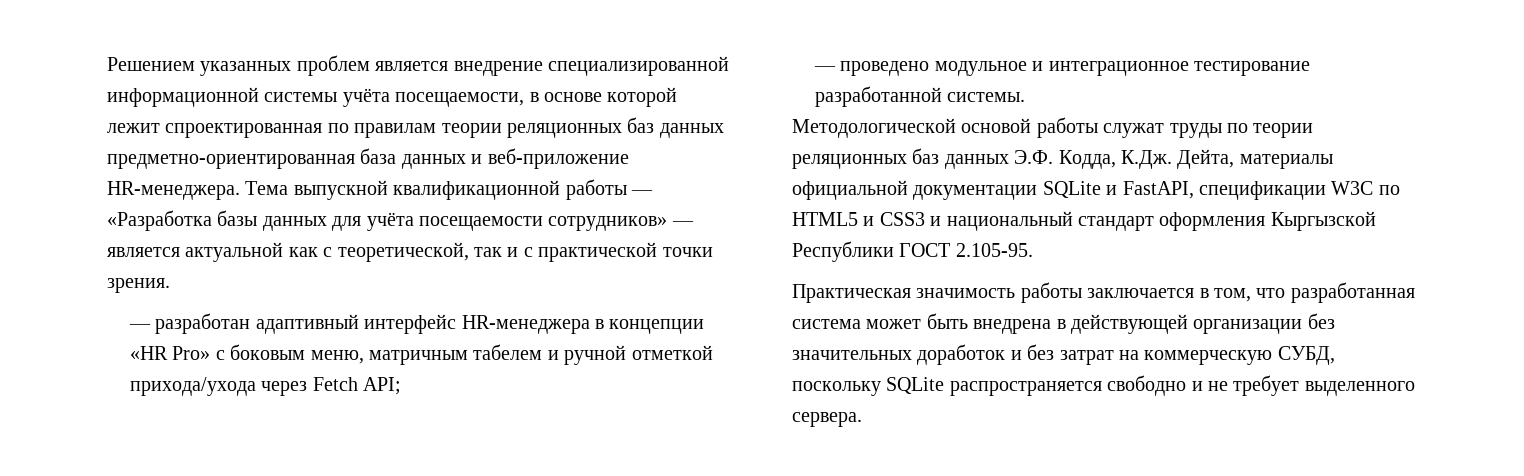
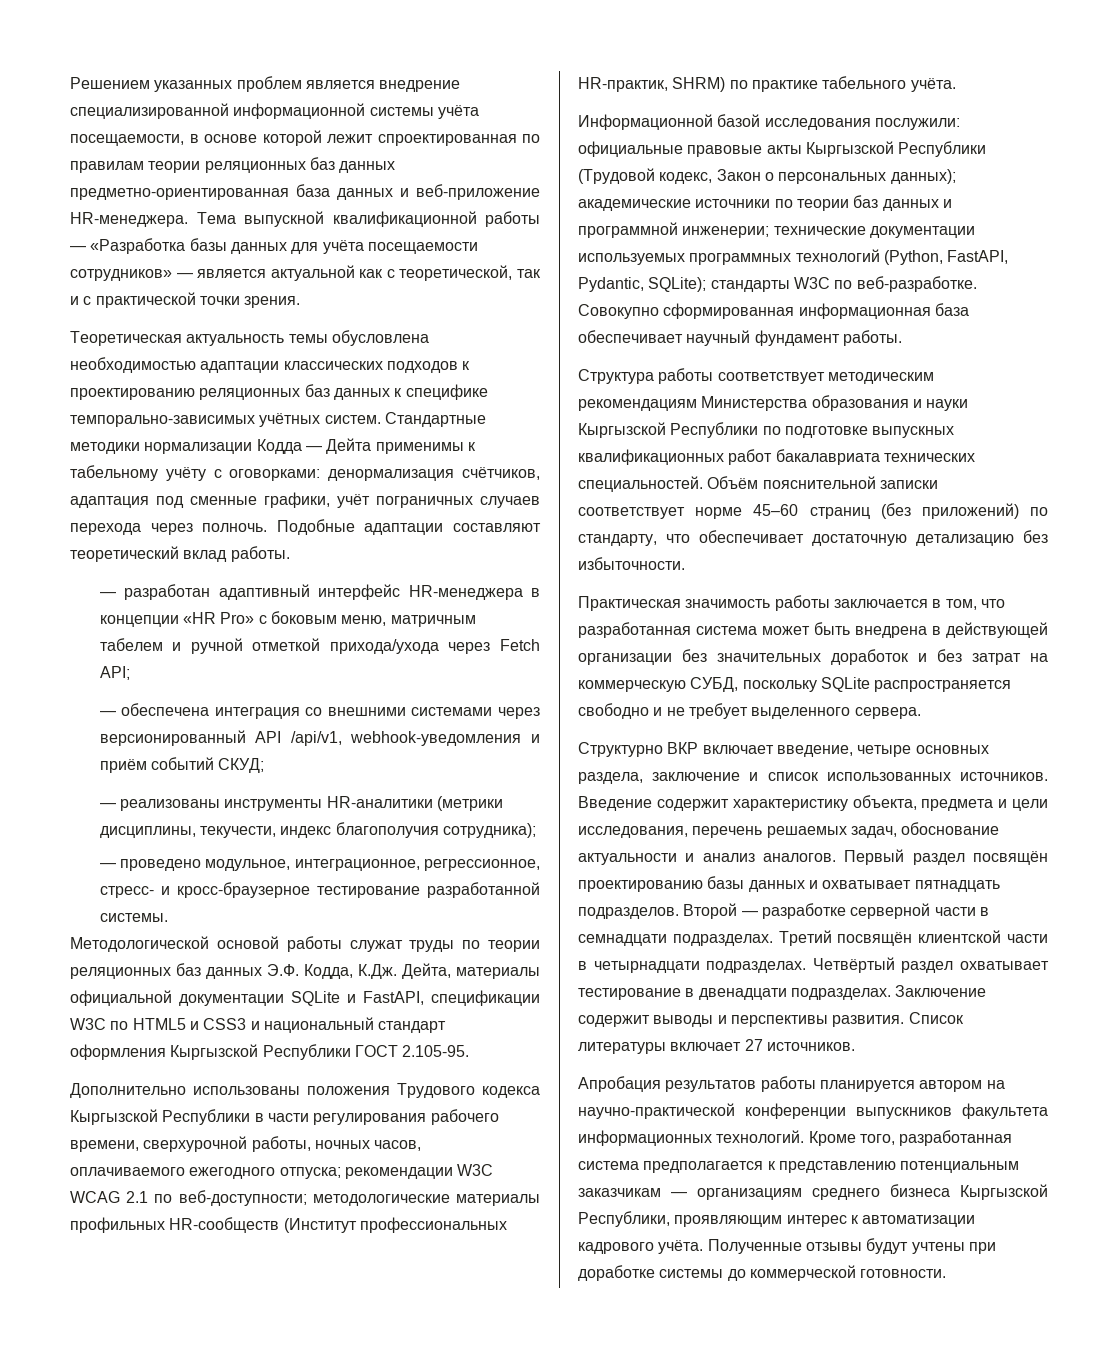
(170, 285) none -> [70,330,429,346] [70,357,471,373] [70,384,488,400] [70,412,486,427] [70,438,476,454] [70,465,540,481] [70,492,540,508] [70,519,541,535] [70,546,290,562] // Теоретическая актуальность темы обусловлена необходимостью адаптации классических подходов к проектированию реляционных баз данных к специфике темпорально-зависимых учётных систем. Стандартные методики нормализации Кодда — Дейта применимы к табельному учёту с оговорками: денормализация счётчиков, адаптация под сменные графики, учёт пограничных случаев перехода через полночь. Подобные адаптации составляют теоретический вклад работы.
[840,61,1189,76] проведено модульное и интеграционное -> [121,703,540,719] [99,730,540,746] [99,757,265,773] [99,796,503,811] [99,822,536,838] [99,859,540,871] [99,882,310,898] обеспечена интеграция со внешними системами через версионированный API /api/v1, webhook-уведомления и приём событий СКУД; // — реализованы инструменты HR-аналитики (метрики дисциплины, текучести, индекс благополучия сотрудника); // — проведено модульное, интеграционное, регрессионное, стресс- и кросс-браузерное
(1033, 250) none -> [70,1083,540,1098] [70,1109,499,1125] [70,1136,422,1152] [70,1164,494,1179] [70,1190,540,1206] [70,1217,507,1233] [578,76,956,92] [578,114,960,130] [578,141,987,157] [578,168,956,184] [578,195,952,211] [578,222,975,238] [578,249,1009,265] [578,276,977,292] [578,303,969,319] [578,330,902,346] [578,368,934,384] [578,395,969,411] [578,422,955,438] [578,449,975,465] [578,476,938,492] [578,503,1048,519] [578,530,1048,546] [578,557,685,570] // Дополнительно использованы положения Трудового кодекса Кыргызской Республики в части регулирования рабочего времени, сверхурочной работы, ночных часов, оплачиваемого ежегодного отпуска; рекомендации W3C WCAG 2.1 по веб-доступности; методологические материалы профильных HR-сообществ (Институт профессиональных HR-практик, SHRM) по практике табельного учёта. // Информационной базой исследования послужили: официальные правовые акты Кыргызской Республики (Трудовой кодекс, Закон о персональных данных); академические источники по теории баз данных и программной инженерии; технические документации используемых программных технологий (Python, FastAPI, Pydantic, SQLite); стандарты W3C по веб-разработке. Совокупно сформированная информационная база обеспечивает научный фундамент работы. // Структура работы соответствует методическим рекомендациям Министерства образования и науки Кыргызской Республики по подготовке выпускных квалификационных работ бакалавриата технических специальностей. Объём пояснительной записки соответствует норме 45–60 страниц (без приложений) по стандарту, что обеспечивает достаточную детализацию без избыточности.
(862, 419) none -> [578,742,989,757] [578,772,1048,784] [578,795,1048,811] [578,822,1000,838] [578,849,1048,865] [578,876,1000,892] [578,903,989,919] [578,930,1048,946] [578,957,1049,973] [578,985,987,1000] [578,1012,964,1027] [578,1039,855,1054] [578,1076,1005,1092] [578,1103,1048,1119] [578,1130,1013,1146] [578,1161,1020,1173] [578,1184,1048,1200] [578,1211,976,1227] [578,1238,996,1254] [578,1265,947,1281] // Структурно ВКР включает введение, четыре основных раздела, заключение и список использованных источников. Введение содержит характеристику объекта, предмета и цели исследования, перечень решаемых задач, обоснование актуальности и анализ аналогов. Первый раздел посвящён проектированию базы данных и охватывает пятнадцать подразделов. Второй — разработке серверной части в семнадцати подразделах. Третий посвящён клиентской части в четырнадцати подразделах. Четвёртый раздел охватывает тестирование в двенадцати подразделах. Заключение содержит выводы и перспективы развития. Список литературы включает 27 источников. // Апробация результатов работы планируется автором на научно-практической конференции выпускников факультета информационных технологий. Кроме того, разработанная система предполагается к представлению потенциальным заказчикам — организациям среднего бизнеса Кыргызской Республики, проявляющим интерес к автоматизации кадрового учёта. Полученные отзывы будут учтены при доработке системы до коммерческой готовности.

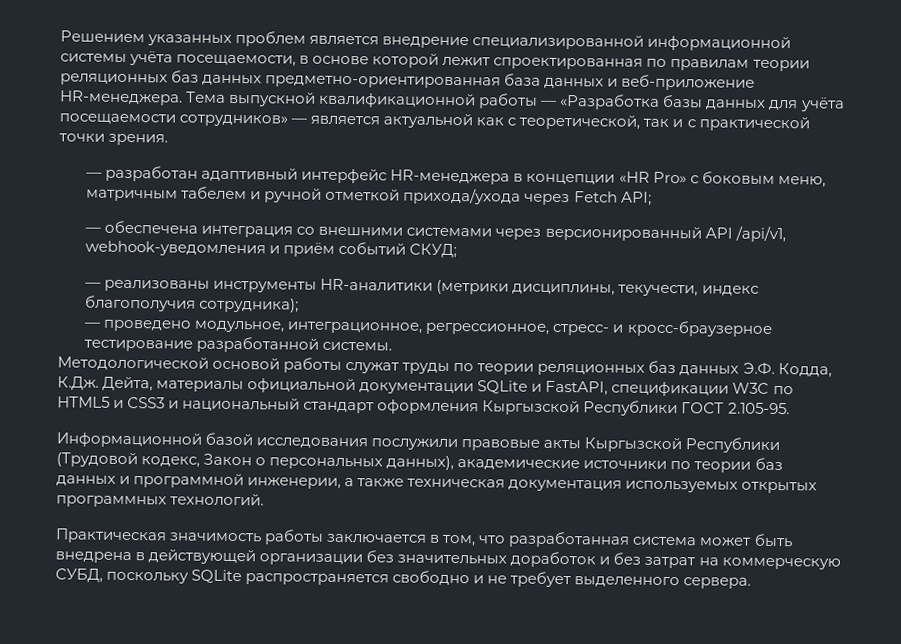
[70,330,429,346] [70,357,471,373] [70,384,488,400] [70,412,486,427] [70,438,476,454] [70,465,540,481] [70,492,540,508] [70,519,541,535] [70,546,290,562] // Теоретическая актуальность темы обусловлена необходимостью адаптации классических подходов к проектированию реляционных баз данных к специфике темпорально-зависимых учётных систем. Стандартные методики нормализации Кодда — Дейта применимы к табельному учёту с оговорками: денормализация счётчиков, адаптация под сменные графики, учёт пограничных случаев перехода через полночь. Подобные адаптации составляют теоретический вклад работы. -> (169, 139) none
[70,1083,540,1098] [70,1109,499,1125] [70,1136,422,1152] [70,1164,494,1179] [70,1190,540,1206] [70,1217,507,1233] [578,76,956,92] // Дополнительно использованы положения Трудового кодекса Кыргызской Республики в части регулирования рабочего времени, сверхурочной работы, ночных часов, оплачиваемого ежегодного отпуска; рекомендации W3C WCAG 2.1 по веб-доступности; методологические материалы профильных HR-сообществ (Институт профессиональных HR-практик, SHRM) по практике табельного учёта. -> (790, 408) none
[874,118,960,130] [578,141,683,157] послужили: официальные -> [371,438,459,451] послужили
[890,169,956,184] данных); -> [386,455,455,471] данных),
[682,226,975,238] [578,249,1009,265] [578,276,977,292] [578,303,969,319] [578,330,902,346] [578,368,934,384] [578,395,969,411] [578,422,955,438] [578,449,975,465] [578,476,938,492] [578,503,1048,519] [578,530,1048,546] [578,557,685,570] инженерии; технические документации используемых программных технологий (Python, FastAPI, Pydantic, SQLite); стандарты W3C по веб-разработке. Совокупно сформированная информационная база обеспечивает научный фундамент работы. // Структура работы соответствует методическим рекомендациям Министерства образования и науки Кыргызской Республики по подготовке выпускных квалификационных работ бакалавриата технических специальностей. Объём пояснительной записки соответствует норме 45–60 страниц (без приложений) по стандарту, что обеспечивает достаточную детализацию без избыточности. -> [247,477,818,494] [56,493,265,508] инженерии, а также техническая документация используемых открытых программных технологий.
[578,742,989,757] [578,772,1048,784] [578,795,1048,811] [578,822,1000,838] [578,849,1048,865] [578,876,1000,892] [578,903,989,919] [578,930,1048,946] [578,957,1049,973] [578,985,987,1000] [578,1012,964,1027] [578,1039,855,1054] [578,1076,1005,1092] [578,1103,1048,1119] [578,1130,1013,1146] [578,1161,1020,1173] [578,1184,1048,1200] [578,1211,976,1227] [578,1238,996,1254] [578,1265,947,1281] // Структурно ВКР включает введение, четыре основных раздела, заключение и список использованных источников. Введение содержит характеристику объекта, предмета и цели исследования, перечень решаемых задач, обоснование актуальности и анализ аналогов. Первый раздел посвящён проектированию базы данных и охватывает пятнадцать подразделов. Второй — разработке серверной части в семнадцати подразделах. Третий посвящён клиентской части в четырнадцати подразделах. Четвёртый раздел охватывает тестирование в двенадцати подразделах. Заключение содержит выводы и перспективы развития. Список литературы включает 27 источников. // Апробация результатов работы планируется автором на научно-практической конференции выпускников факультета информационных технологий. Кроме того, разработанная система предполагается к представлению потенциальным заказчикам — организациям среднего бизнеса Кыргызской Республики, проявляющим интерес к автоматизации кадрового учёта. Полученные отзывы будут учтены при доработке системы до коммерческой готовности. -> (752, 583) none

